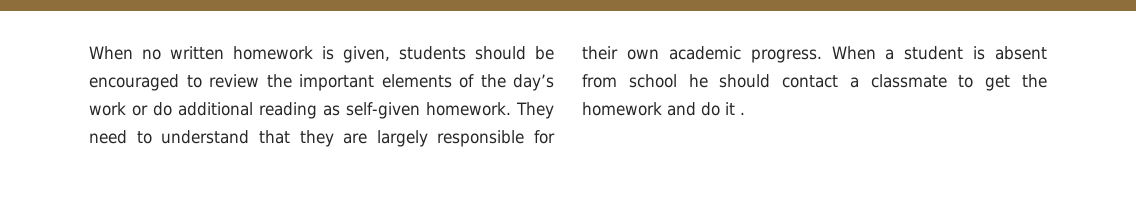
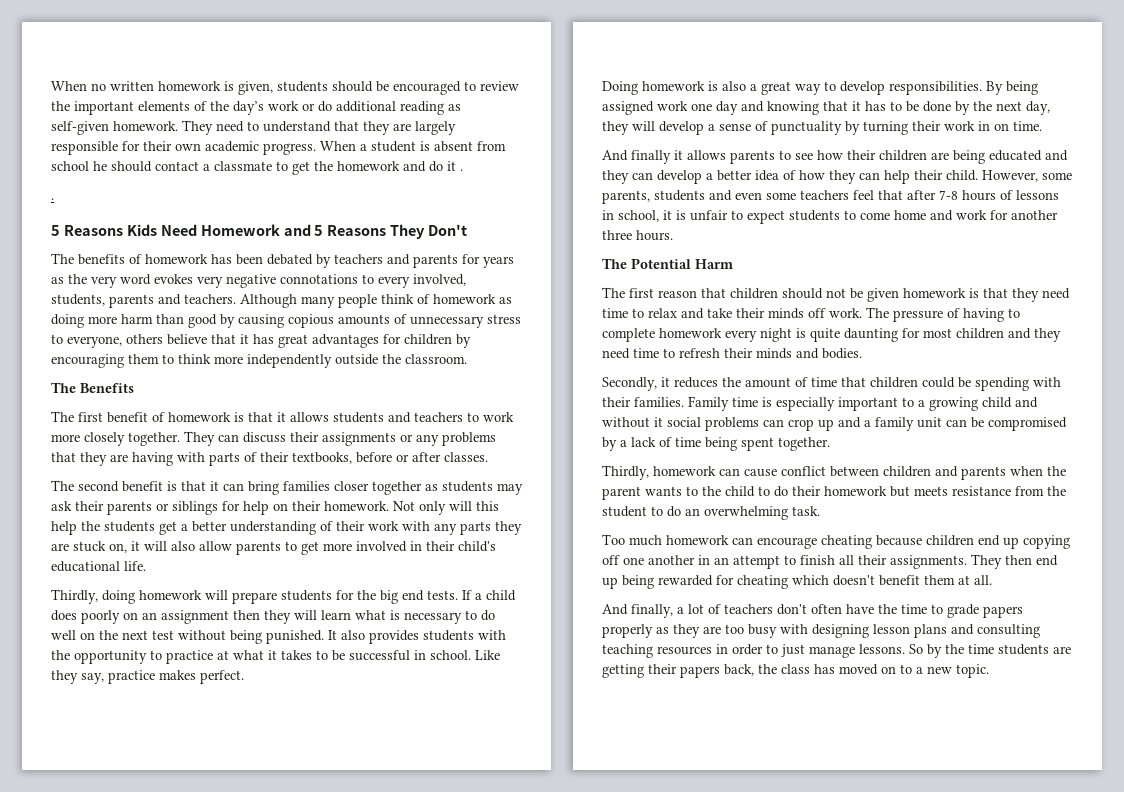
(745, 113) none -> [51,198,54,200] [51,224,468,239] [51,253,514,268] [51,274,466,288] [51,294,512,308] [51,314,521,328] [51,334,471,348] [51,354,467,368] [51,382,134,393] [51,411,514,423] [51,431,496,446] [51,452,488,466] [51,480,523,495] [51,501,499,515] [51,521,522,535] [51,541,496,555] [51,561,146,572] [51,589,516,604] [51,610,495,624] [51,630,506,644] [51,650,500,664] [51,670,244,684] [602,81,1038,95] [602,101,1050,115] [602,121,1042,135] [602,150,1068,164] [602,170,1072,184] [602,190,1059,204] [602,210,1058,224] [602,230,673,241] [602,258,733,269] [602,287,1070,302] [602,307,1020,322] [602,328,1061,342] [602,348,862,359] [602,377,1061,391] [602,396,1038,411] [602,417,1067,431] [602,437,830,451] [602,465,1066,480] [602,486,1066,500] [602,506,820,520] [602,534,1070,549] [602,554,1058,569] [602,575,992,589] [602,604,1023,618] [602,624,1040,638] [602,644,1071,658] [602,664,989,678] // . // 5 Reasons Kids Need Homework and 5 Reasons They Don't // The benefits of homework has been debated by teachers and parents for years as the very word evokes very negative connotations to every involved, students, parents and teachers. Although many people think of homework as doing more harm than good by causing copious amounts of unnecessary stress to everyone, others believe that it has great advantages for children by encouraging them to think more independently outside the classroom. // The Benefits // The first benefit of homework is that it allows students and teachers to work more closely together. They can discuss their assignments or any problems that they are having with parts of their textbooks, before or after classes. // The second benefit is that it can bring families closer together as students may ask their parents or siblings for help on their homework. Not only will this help the students get a better understanding of their work with any parts they are stuck on, it will also allow parents to get more involved in their child's educational life. // Thirdly, doing homework will prepare students for the big end tests. If a child does poorly on an assignment then they will learn what is necessary to do well on the next test without being punished. It also provides students with the opportunity to practice at what it takes to be successful in school. Like they say, practice makes perfect. // Doing homework is also a great way to develop responsibilities. By being assigned work one day and knowing that it has to be done by the next day, they will develop a sense of punctuality by turning their work in on time. // And finally it allows parents to see how their children are being educated and they can develop a better idea of how they can help their child. However, some parents, students and even some teachers feel that after 7-8 hours of lessons in school, it is unfair to expect students to come home and work for another three hours. // The Potential Harm // The first reason that children should not be given homework is that they need time to relax and take their minds off work. The pressure of having to complete homework every night is quite daunting for most children and they need time to refresh their minds and bodies. // Secondly, it reduces the amount of time that children could be spending with their families. Family time is especially important to a growing child and without it social problems can crop up and a family unit can be compromised by a lack of time being spent together. // Thirdly, homework can cause conflict between children and parents when the parent wants to the child to do their homework but meets resistance from the student to do an overwhelming task. // Too much homework can encourage cheating because children end up copying off one another in an attempt to finish all their assignments. They then end up being rewarded for cheating which doesn't benefit them at all. // And finally, a lot of teachers don't often have the time to grade papers properly as they are too busy with designing lesson plans and consulting teaching resources in order to just manage lessons. So by the time students are getting their papers back, the class has moved on to a new topic.

